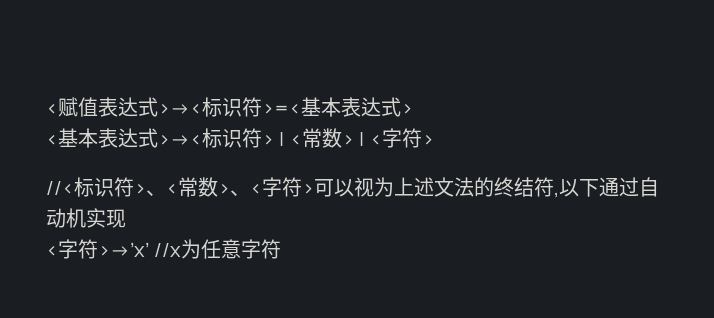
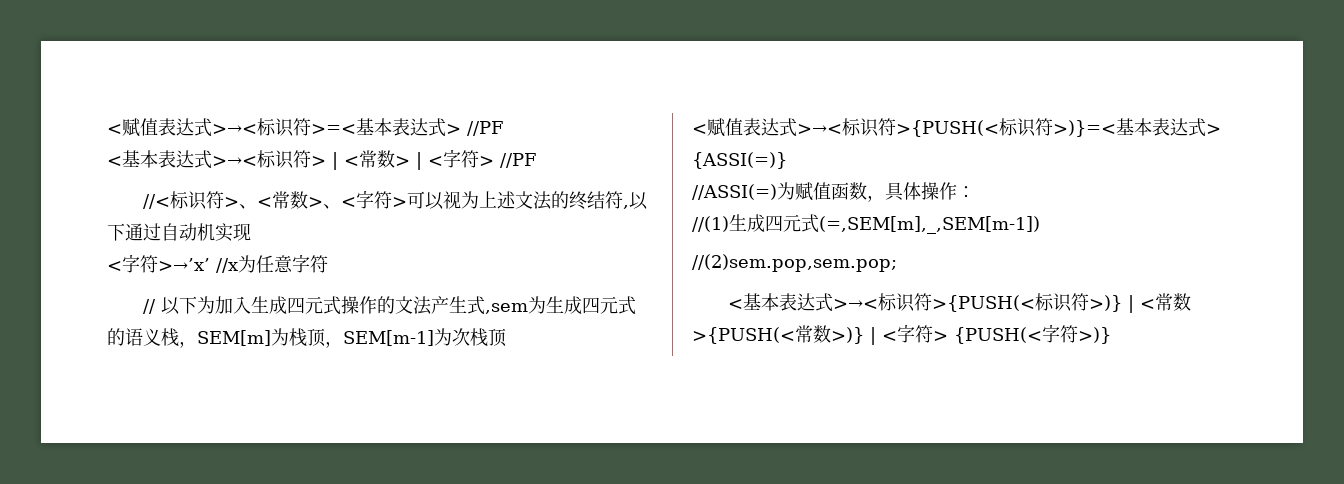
(413, 109) none -> [467,121,503,136] //PF
(434, 140) none -> [500,153,536,168] //PF
(282, 249) none -> [143,296,637,315] [107,328,507,348] [692,118,1221,137] [692,152,787,169] [692,182,975,202] [692,214,1040,234] [692,254,897,272] [728,293,1192,313] [692,324,1111,345] // // 以下为加入生成四元式操作的文法产生式,sem为生成四元式的语义栈，SEM[m]为栈顶，SEM[m-1]为次栈顶 // <赋值表达式>→<标识符>{PUSH(<标识符>)}=<基本表达式> {ASSI(=)} // //ASSI(=)为赋值函数，具体操作： // //(1)生成四元式(=,SEM[m],_,SEM[m-1]) // //(2)sem.pop,sem.pop; // <基本表达式>→<标识符>{PUSH(<标识符>)} | <常数>{PUSH(<常数>)} | <字符> {PUSH(<字符>)}

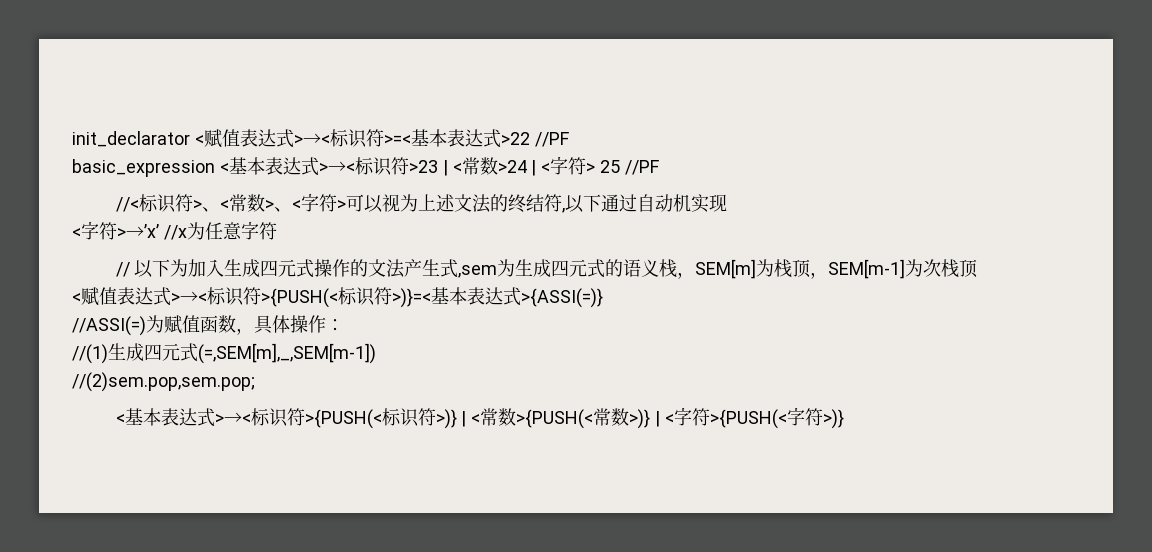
(107, 129) none -> [72,131,190,147] init_declarator
[446,121,503,136] [107,149,494,170] > //PF // <基本表达式>→<标识符> | <常数> | <字符> -> [500,132,569,147] [72,156,621,177] >22 //PF // basic_expression <基本表达式>→<标识符>23 | <常数>24 | <字符> 25
[1206,124,1221,134] [692,152,787,169] > {ASSI(=)} -> [521,288,603,308] >{ASSI(=)}
[933,327,1042,344] > {PUSH(< -> [710,409,788,429] >{PUSH(<

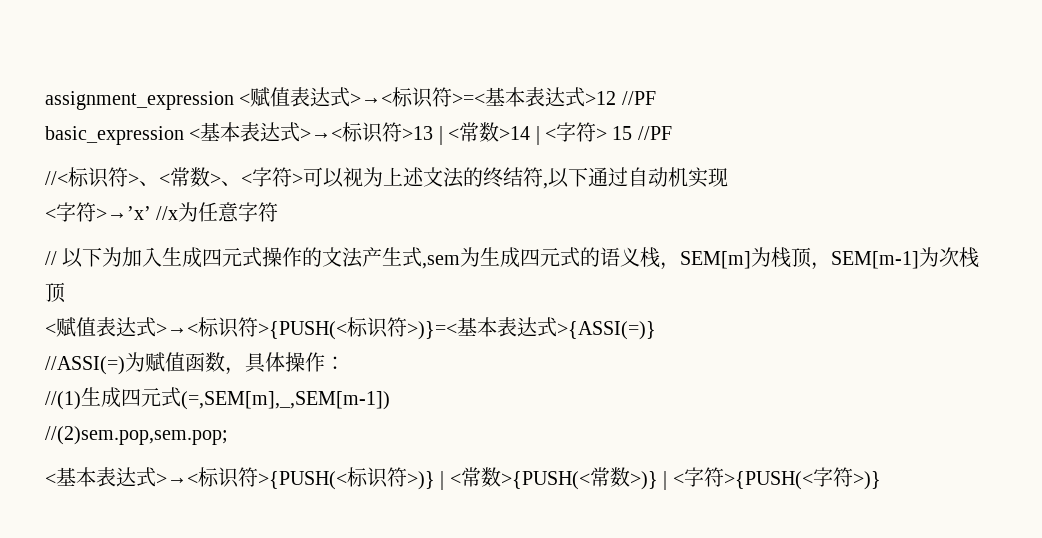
[72,131,190,147] init_declarator -> [45,91,234,110] assignment_expression
[500,132,530,145] >22 -> [585,91,617,105] >12
[408,157,527,176] >23 | <常数>24 -> [402,122,531,145] >13 | <常数>14
[600,160,621,173] 25 -> [612,126,633,140] 15

